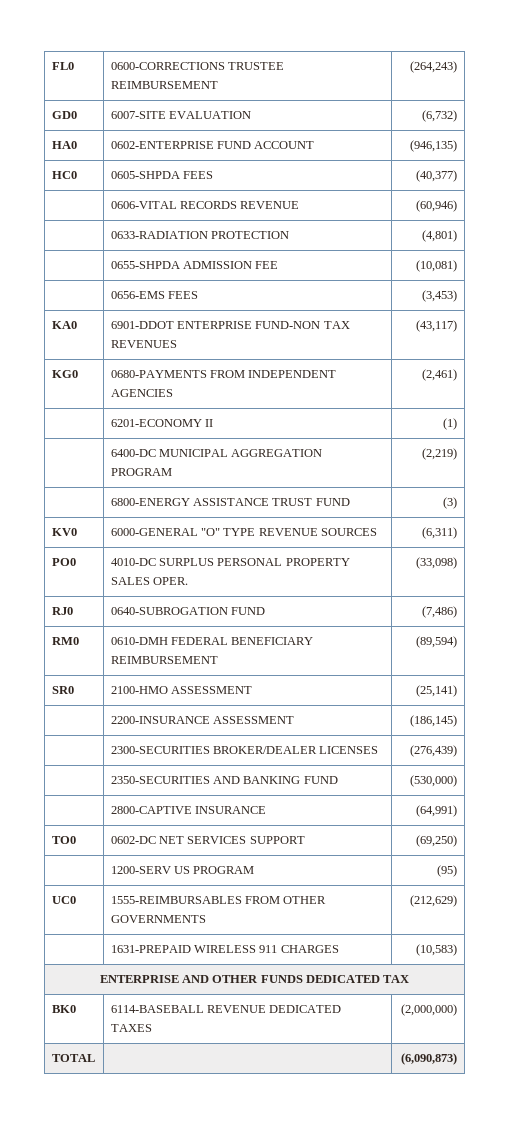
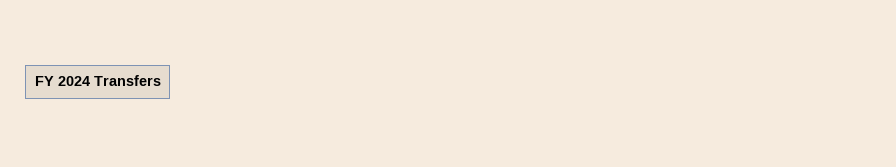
[51,62,74,70] [110,62,284,70] [110,81,218,89] [410,61,458,73] [51,111,77,119] [110,111,251,119] [422,110,458,122] [51,141,77,149] [110,141,315,149] [410,140,458,152] [51,171,77,179] [110,171,213,179] [416,170,458,182] [110,201,300,209] [416,200,458,212] [110,231,289,239] [422,230,458,242] [110,261,279,269] [416,260,458,272] [110,291,198,299] [422,290,458,302] [51,321,77,329] [110,321,350,329] [110,340,177,348] [416,320,458,332] [51,370,78,378] [110,370,337,378] [110,389,173,397] [422,369,458,381] [110,419,213,427] [443,418,458,430] [110,449,323,457] [110,468,172,476] [422,448,458,460] [110,498,350,506] [443,497,458,509] [51,528,77,536] [110,528,378,536] [422,527,458,539] [51,558,76,566] [110,558,350,566] [110,577,188,585] [416,557,458,569] [51,607,73,615] [110,607,265,615] [422,606,458,618] [51,637,79,645] [110,637,314,645] [110,656,218,664] [416,636,458,648] [51,686,74,694] [110,686,252,694] [416,685,458,697] [110,716,294,724] [410,715,458,727] [110,746,379,754] [410,745,458,757] [110,776,338,784] [410,775,458,787] [110,806,266,814] [416,805,458,817] [51,836,76,844] [110,836,305,844] [416,835,458,847] [110,866,255,874] [437,865,458,877] [51,896,76,904] [110,896,327,904] [110,915,206,923] [410,895,458,907] [110,945,339,953] [416,944,458,956] [99,975,410,983] [51,1005,76,1013] [110,1005,342,1013] [110,1024,152,1032] [401,1004,458,1016] [51,1054,95,1062] [401,1053,458,1065] FL0 | 0600-CORRECTIONS TRUSTEE REIMBURSEMENT | (264,243) // GD0 | 6007-SITE EVALUATION | (6,732) // HA0 | 0602-ENTERPRISE FUND ACCOUNT | (946,135) // HC0 | 0605-SHPDA FEES | (40,377) // | 0606-VITAL RECORDS REVENUE | (60,946) // | 0633-RADIATION PROTECTION | (4,801) // | 0655-SHPDA ADMISSION FEE | (10,081) // | 0656-EMS FEES | (3,453) // KA0 | 6901-DDOT ENTERPRISE FUND-NON TAX REVENUES | (43,117) // KG0 | 0680-PAYMENTS FROM INDEPENDENT AGENCIES | (2,461) // | 6201-ECONOMY II | (1) // | 6400-DC MUNICIPAL AGGREGATION PROGRAM | (2,219) // | 6800-ENERGY ASSISTANCE TRUST FUND | (3) // KV0 | 6000-GENERAL "O" TYPE REVENUE SOURCES | (6,311) // PO0 | 4010-DC SURPLUS PERSONAL PROPERTY SALES OPER. | (33,098) // RJ0 | 0640-SUBROGATION FUND | (7,486) // RM0 | 0610-DMH FEDERAL BENEFICIARY REIMBURSEMENT | (89,594) // SR0 | 2100-HMO ASSESSMENT | (25,141) // | 2200-INSURANCE ASSESSMENT | (186,145) // | 2300-SECURITIES BROKER/DEALER LICENSES | (276,439) // | 2350-SECURITIES AND BANKING FUND | (530,000) // | 2800-CAPTIVE INSURANCE | (64,991) // TO0 | 0602-DC NET SERVICES SUPPORT | (69,250) // | 1200-SERV US PROGRAM | (95) // UC0 | 1555-REIMBURSABLES FROM OTHER GOVERNMENTS | (212,629) // | 1631-PREPAID WIRELESS 911 CHARGES | (10,583) // ENTERPRISE AND OTHER FUNDS DEDICATED TAX // BK0 | 6114-BASEBALL REVENUE DEDICATED TAXES | (2,000,000) // TOTAL | | (6,090,873) -> [34,75,161,86] FY 2024 Transfers

